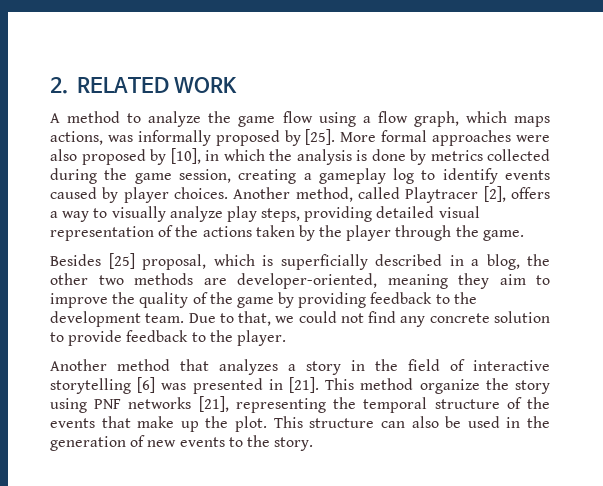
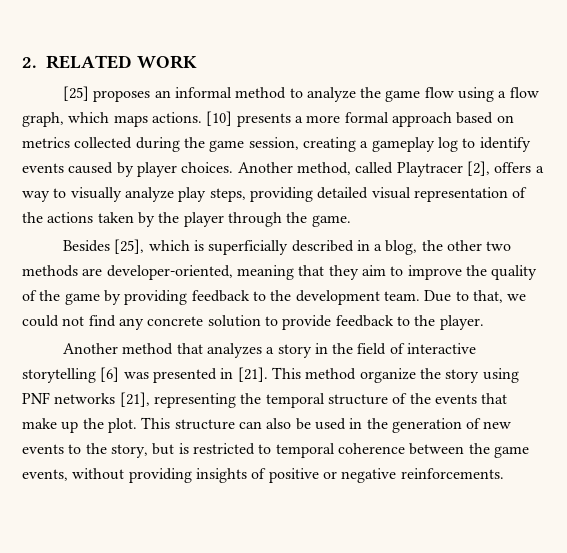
[50,113,60,123] A -> [62,86,232,102] [25] proposes an informal
[50,129,551,146] [50,148,426,165] actions, was informally proposed by [25]. More formal approaches were also proposed by [10], in which the analysis is done by -> [151,111,514,127] actions. [10] presents a more formal approach based on
[108,253,206,270] [25] proposal, -> [114,239,145,254] [25],
(448, 281) none -> [298,265,325,276] that
[274,437,314,451] story. -> [110,443,529,458] [22,468,504,483] story, but is restricted to temporal coherence between the game events, without providing insights of positive or negative reinforcements.

